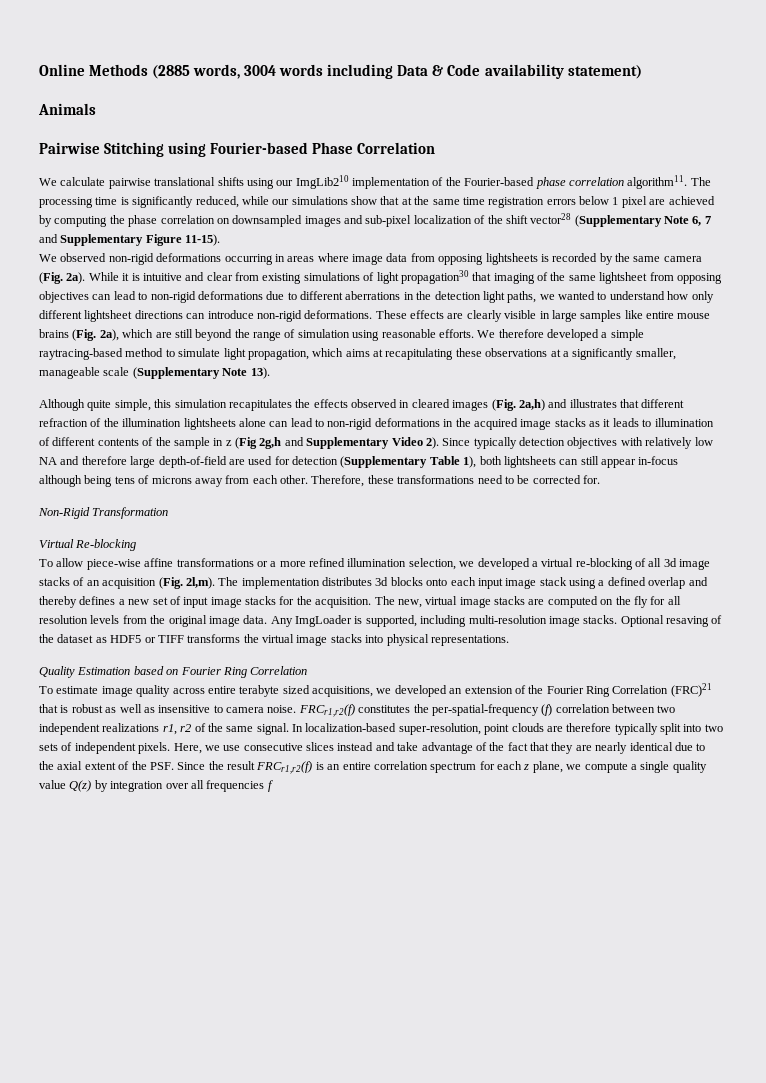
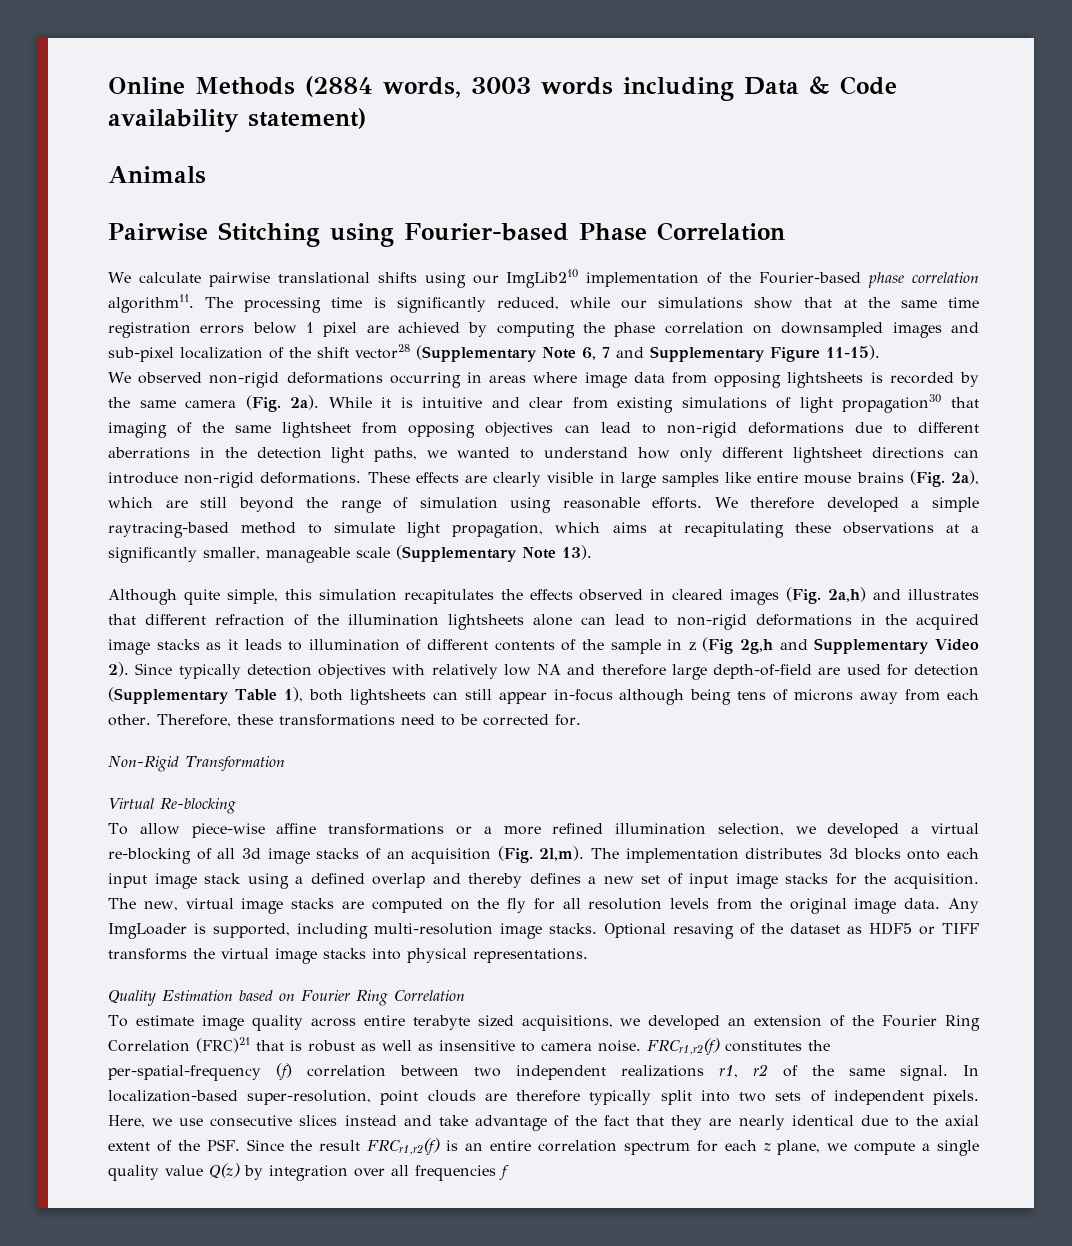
[152,64,277,79] (2885 words, 3004 -> [305,76,531,98] (2884 words, 3003

